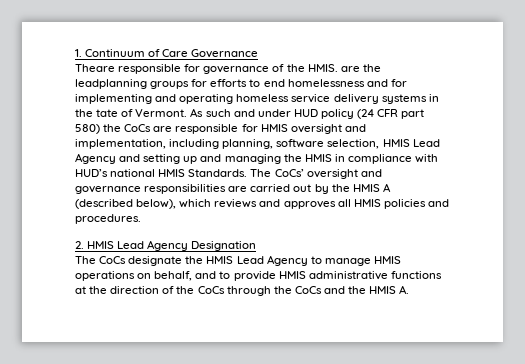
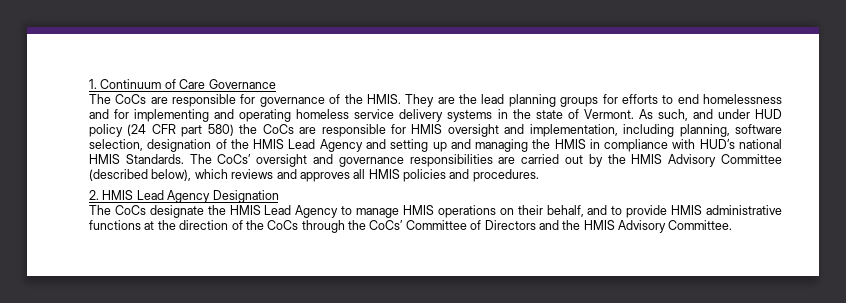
[75,64,115,72] Theare -> [89,94,168,104] The CoCs are
(338, 68) none -> [405,94,435,107] They
[75,79,147,89] leadplanning -> [481,94,556,107] lead planning
[96,109,119,117] tate -> [535,110,563,119] state
[205,109,231,117] such -> [657,109,688,121] such,
(380, 144) none -> [147,139,249,152] designation of the
[382,183,391,192] A -> [668,154,782,167] Advisory Committee
(152, 276) none -> [517,205,543,215] their
[294,286,322,294] CoCs -> [369,220,536,230] CoCs’ Committee of Directors
[399,285,410,294] A. -> [618,220,733,233] Advisory Committee.

